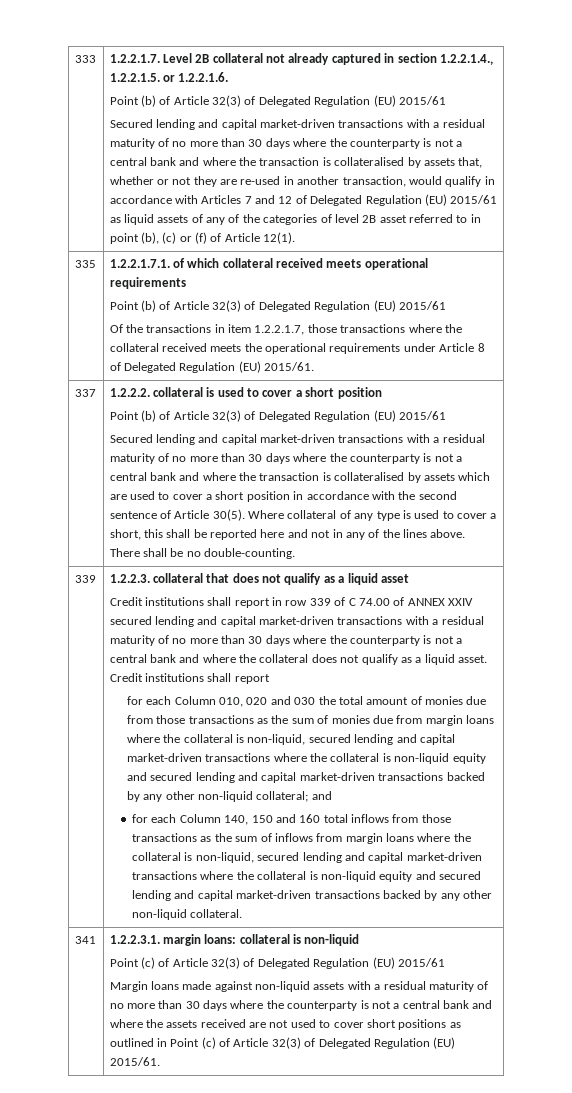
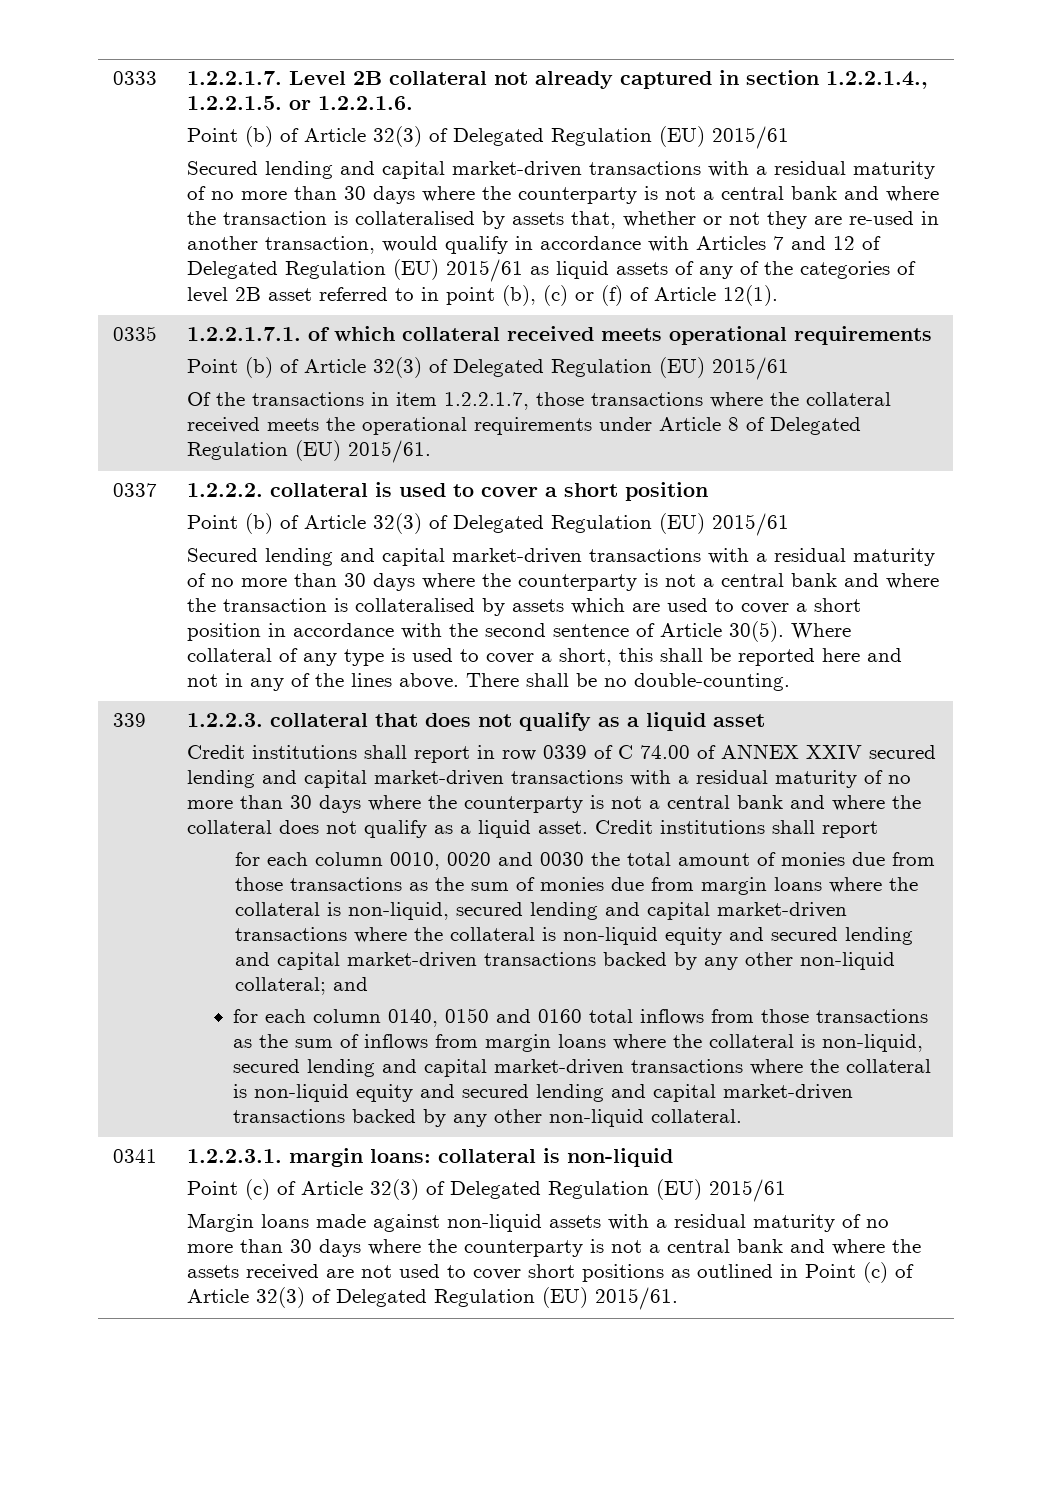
[74,55,96,63] 333 -> [112,71,157,85] 0333
[74,260,96,268] 335 -> [112,326,157,341] 0335
[74,389,96,397] 337 -> [112,483,157,497] 0337
[309,598,331,606] 339 -> [542,745,587,759] 0339
[174,696,316,707] Column 010, 020 and 030 -> [314,852,584,870] column 0010, 0020 and 0030
[179,814,321,825] Column 140, 150 and 160 -> [313,1008,583,1027] column 0140, 0150 and 0160
[74,936,96,944] 341 -> [112,1149,157,1163] 0341

